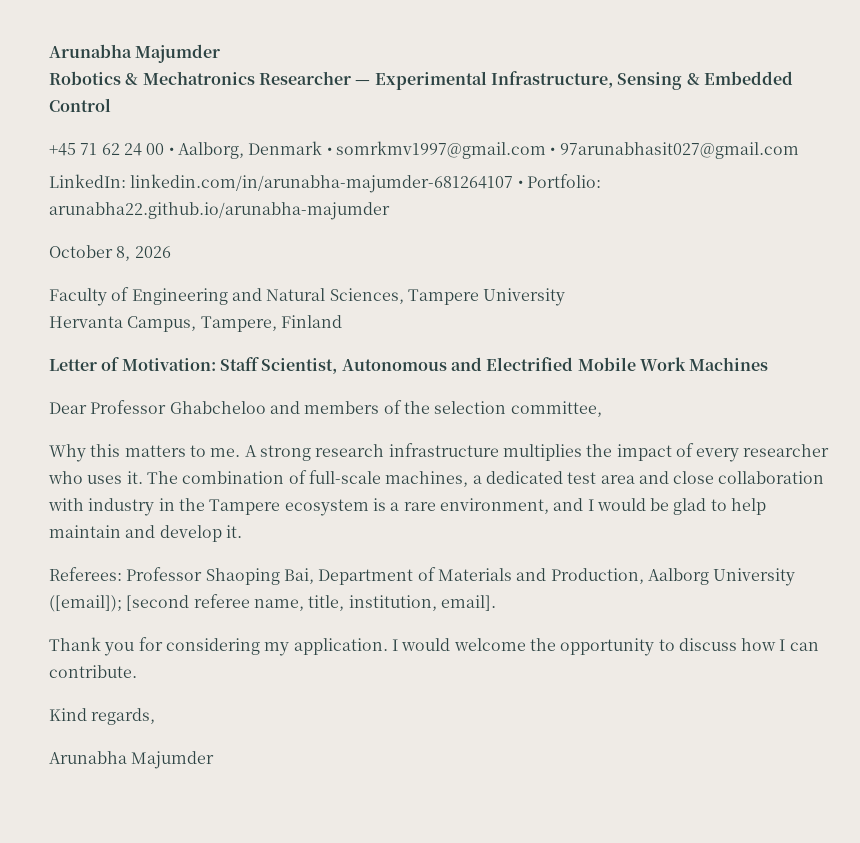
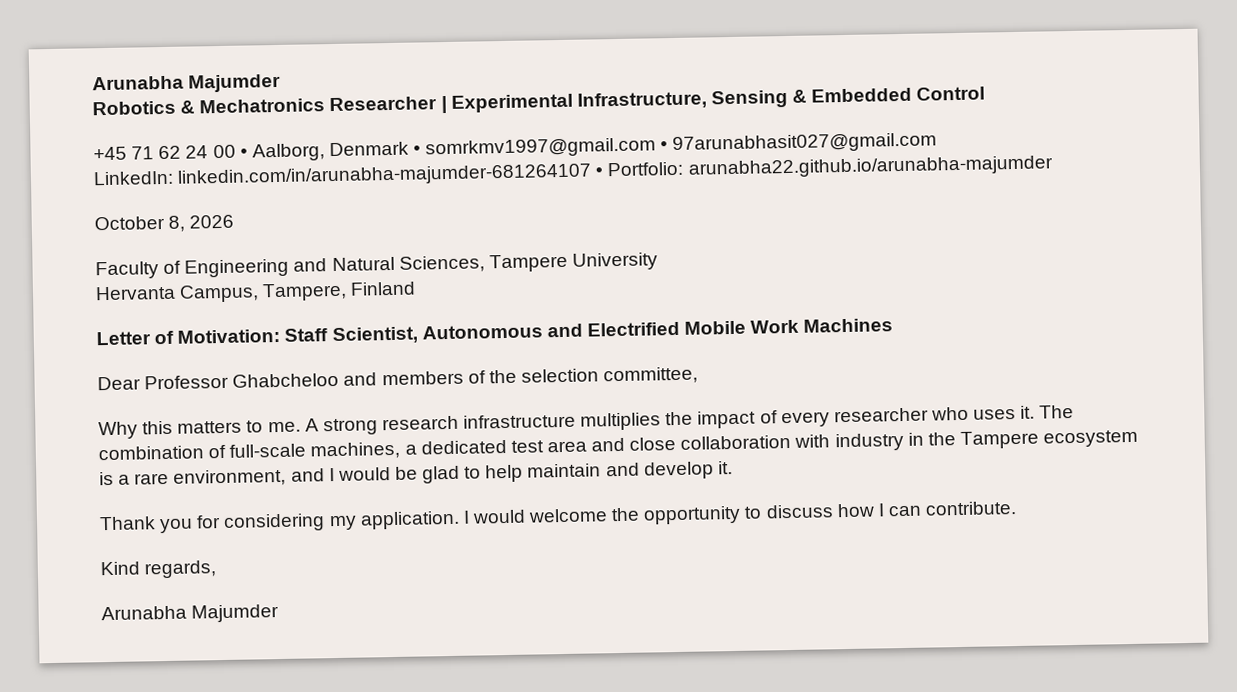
[355,80,371,85] — -> [440,95,447,114] |
[49,567,796,586] [49,594,496,612] // Referees: Professor Shaoping Bai, Department of Materials and Production, Aalborg University ([email]); [second referee name, title, institution, email]. -> (733, 468) none

